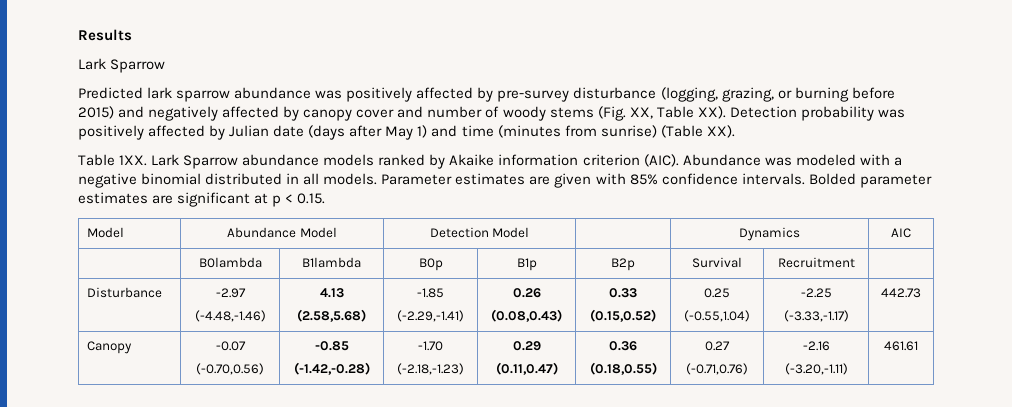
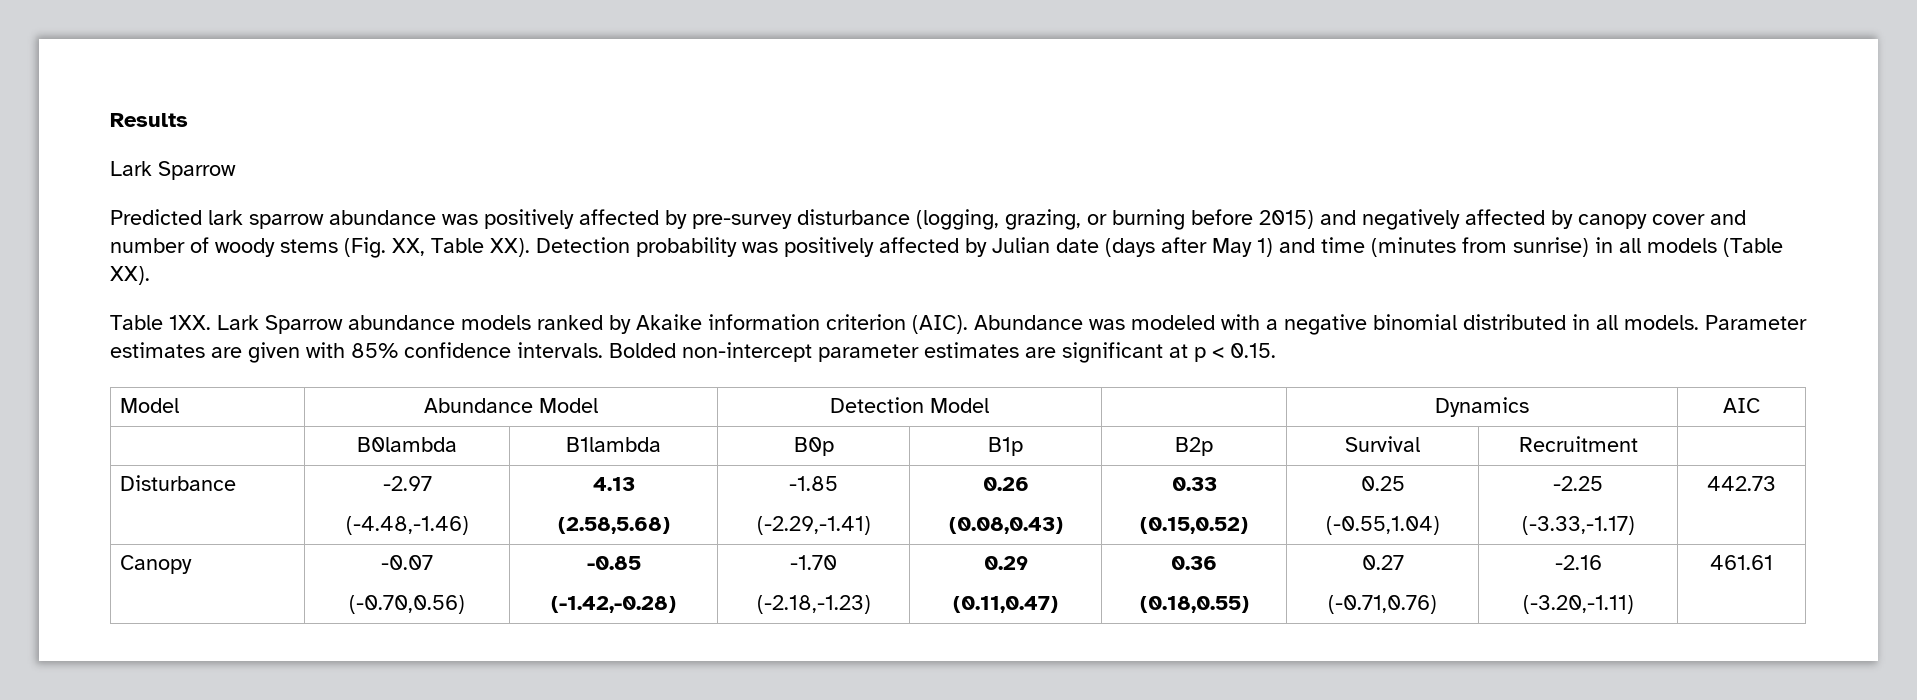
(657, 131) none -> [1595,237,1717,253] in all models
(856, 179) none -> [682,342,812,362] non-intercept

